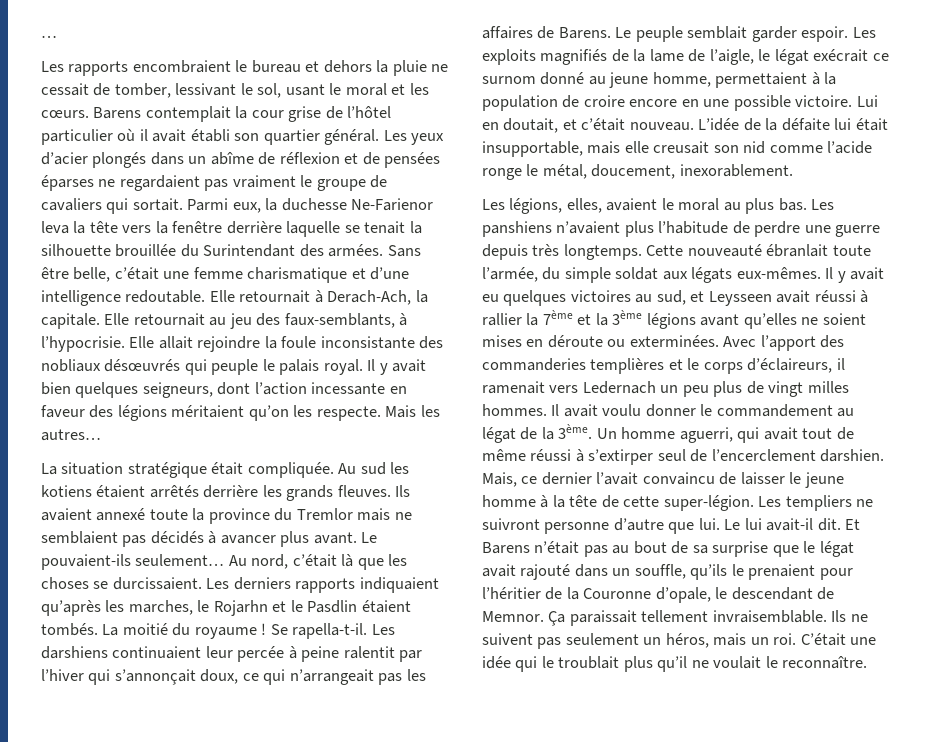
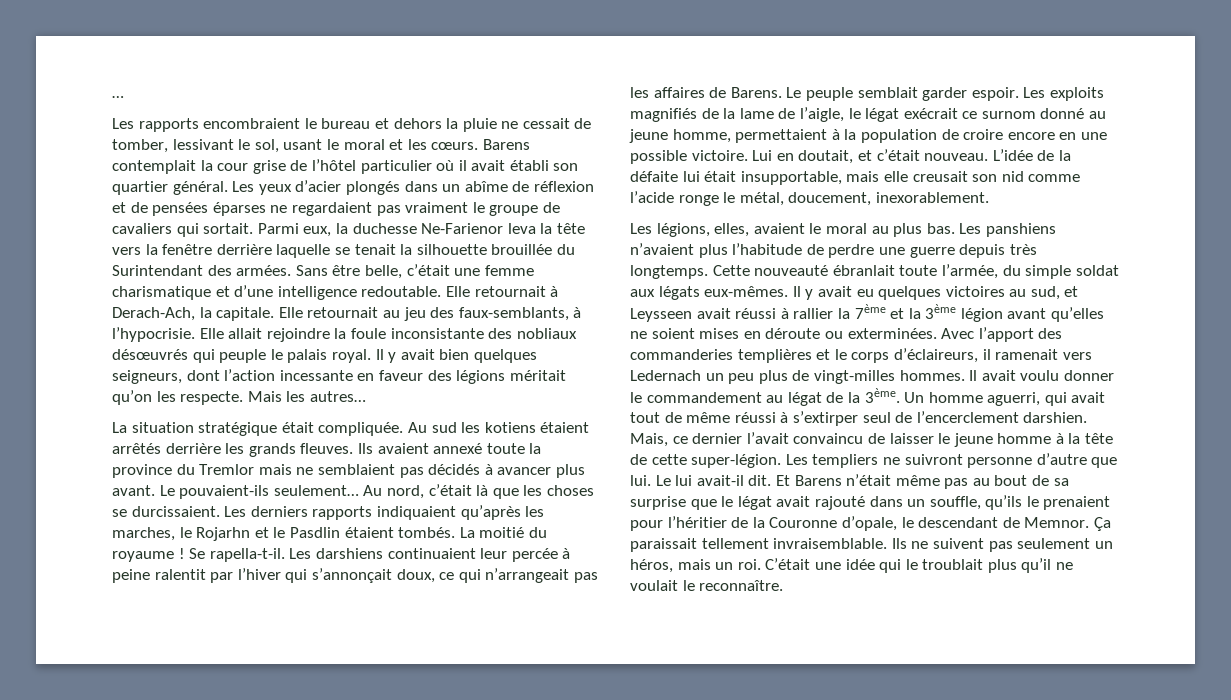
[171,405,245,418] méritaient -> [509,370,566,381] méritait
[646,313,696,329] légions -> [960,308,1003,322] légion
[768,381,849,397] vingt milles -> [813,370,895,384] vingt-milles
(580, 547) none -> [895,475,940,486] même

